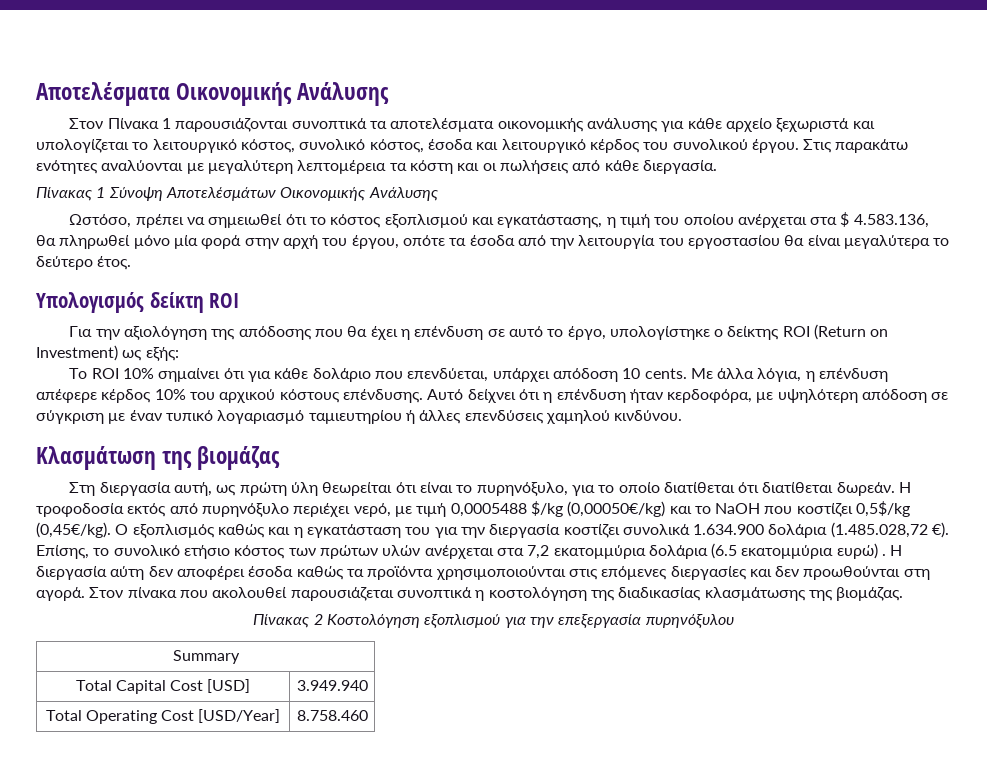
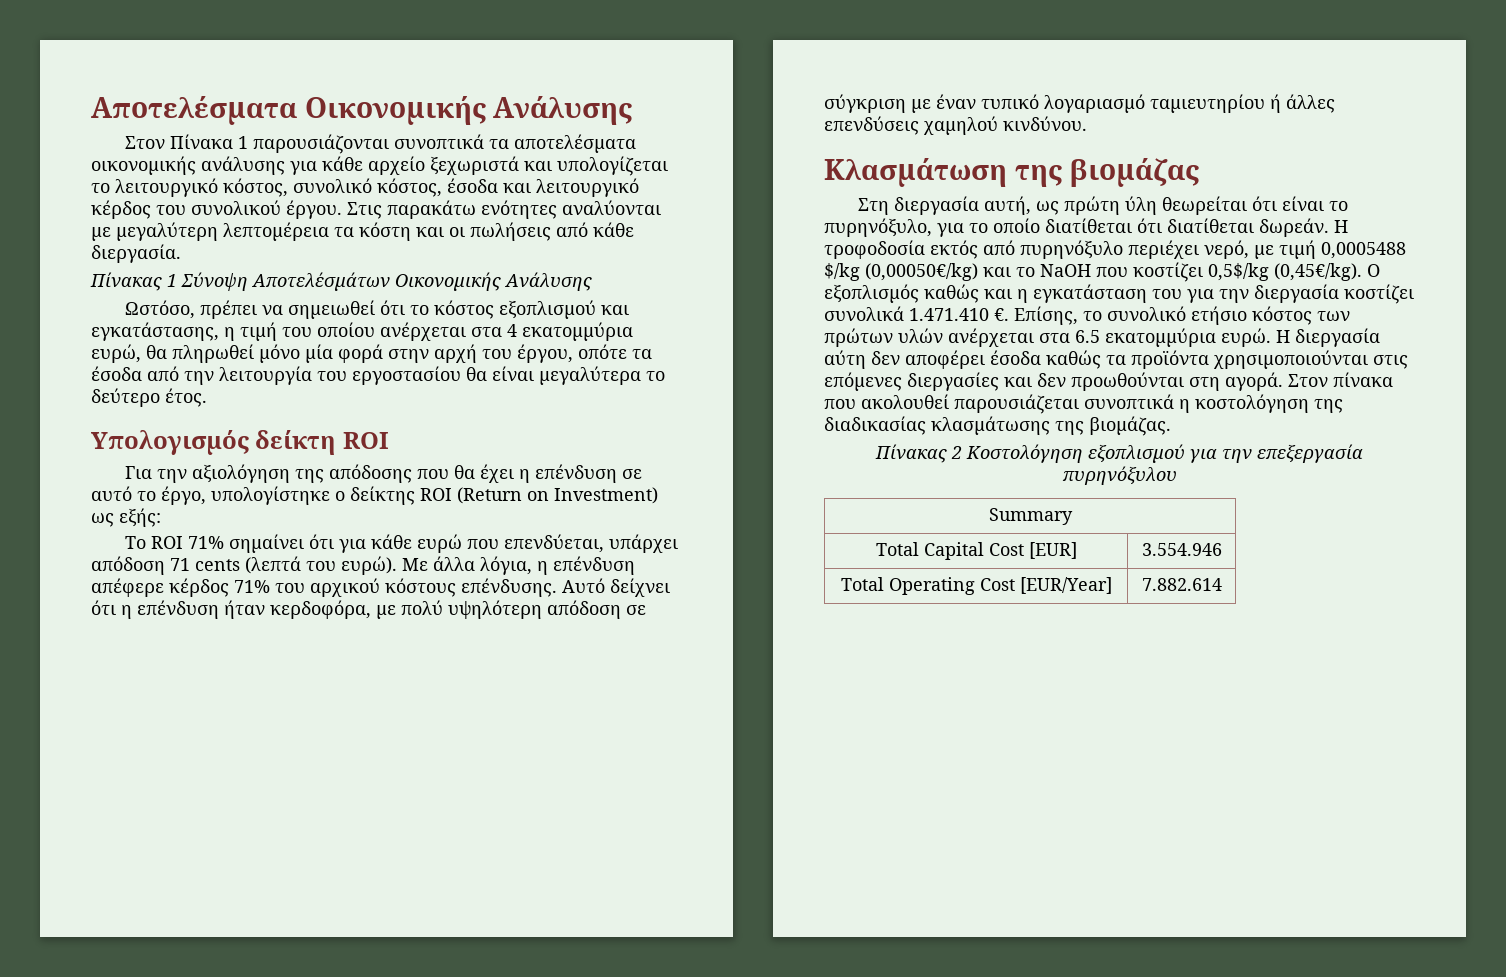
[840,212,929,228] $ 4.583.136, -> [507,322,633,341] [91,344,141,363] 4 εκατομμύρια ευρώ,
[123,368,155,379] 10% -> [187,536,224,549] 71%
[312,368,371,382] δολάριο -> [416,534,462,553] ευρώ
[622,368,687,379] 10 cents. -> [170,556,397,575] 71 cents (λεπτά του ευρώ).
[154,389,186,400] 10% -> [234,580,270,593] 71%
(774, 397) none -> [401,600,443,615] πολύ
[693,522,950,538] 1.634.900 δολάρια (1.485.028,72 €). -> [909,308,1009,321] 1.471.410 €.
[527,543,887,559] 7,2 εκατομμύρια δολάρια (6.5 εκατομμύρια ευρώ) . -> [1075,328,1271,347] 6.5 εκατομμύρια ευρώ.
[207,679,251,693] [296,680,368,691] [USD] | 3.949.940 -> [1028,542,1077,559] [1141,543,1222,556] [EUR] | 3.554.946
[198,709,281,723] [296,710,368,721] [USD/Year] | 8.758.460 -> [1019,577,1112,594] [1141,578,1222,591] [EUR/Year] | 7.882.614

